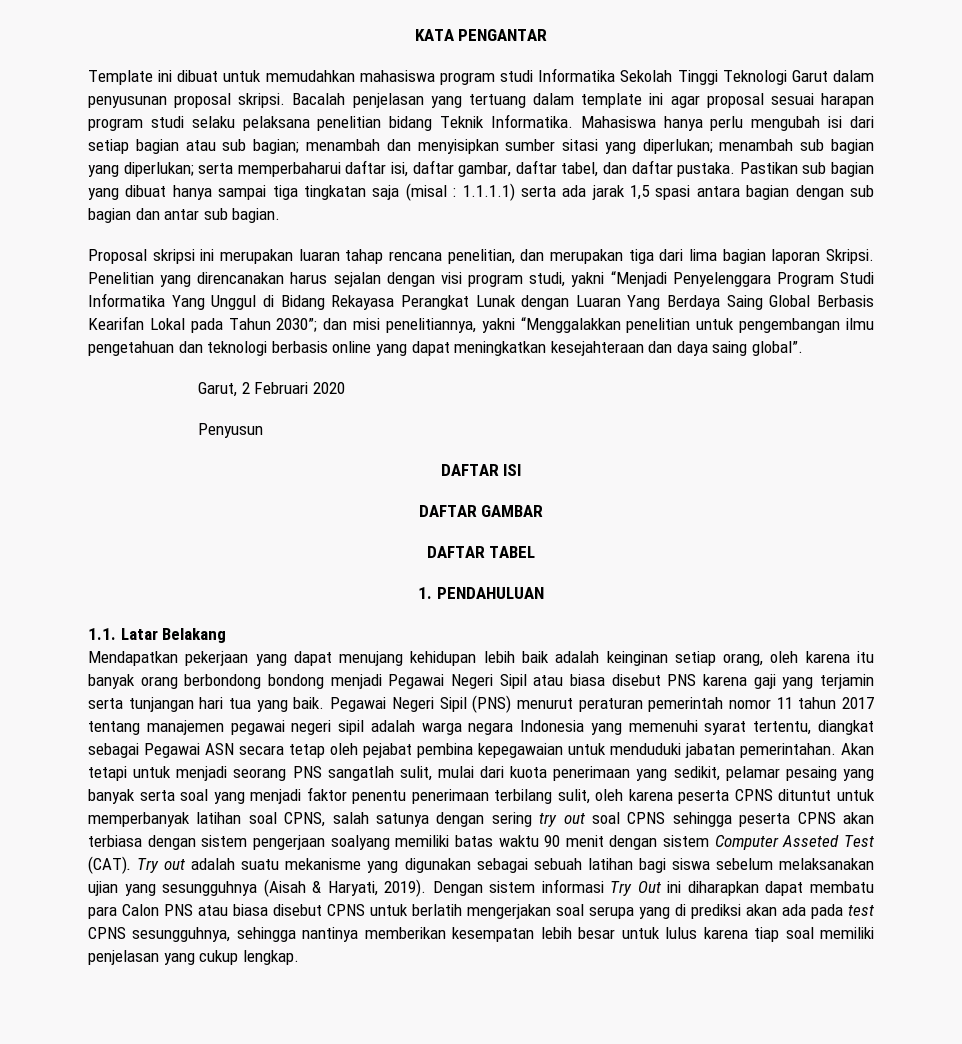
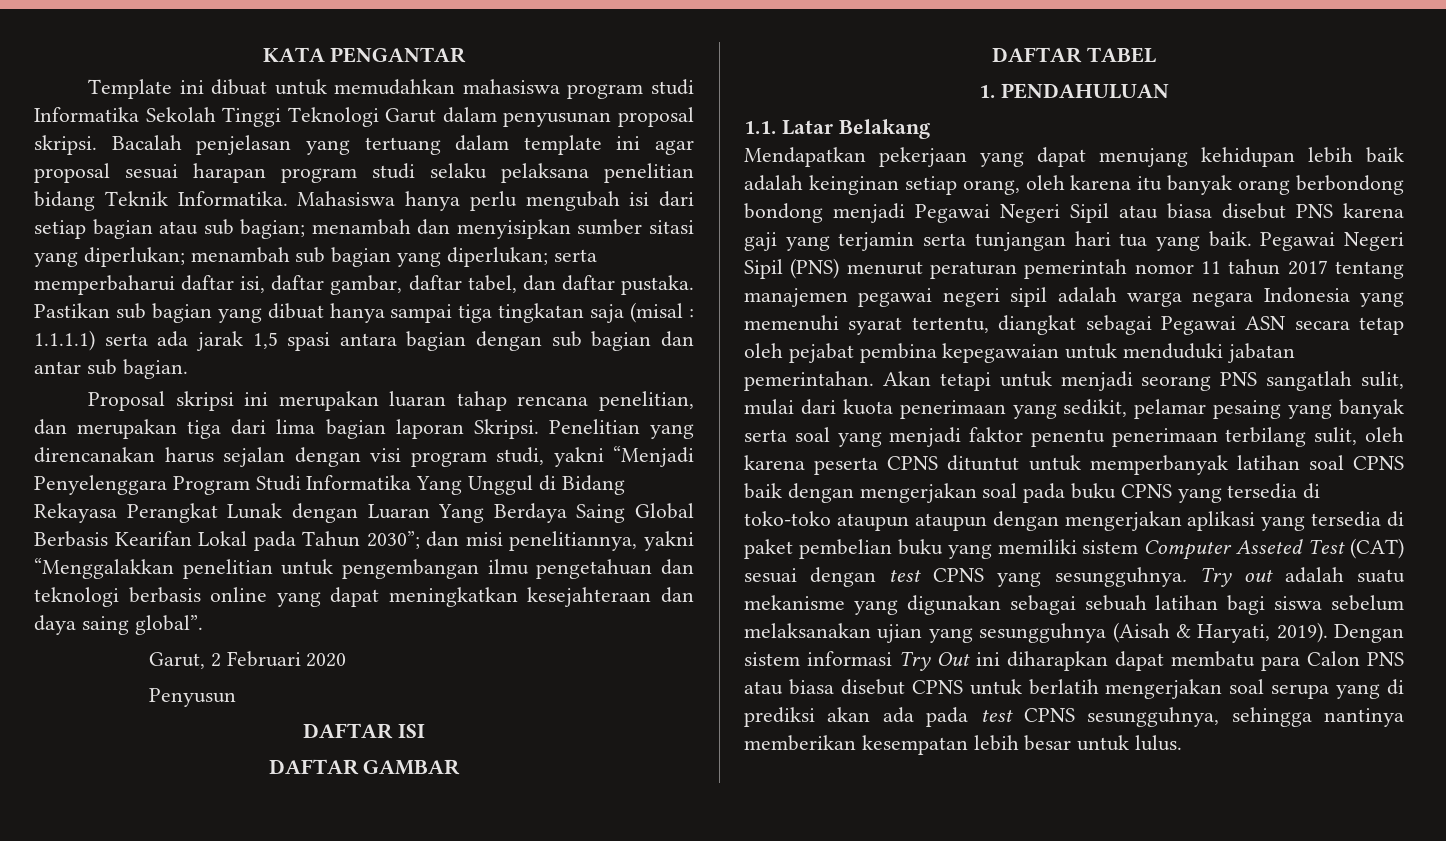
[284,812,874,827] [88,835,874,850] [88,856,131,874] CPNS, salah satunya dengan sering try out soal CPNS sehingga peserta CPNS akan terbiasa dengan sistem pengerjaan soalyang memiliki batas waktu 90 menit dengan sistem Computer Asseted Test (CAT). -> [1353,456,1404,470] [744,483,1321,503] [744,511,1404,531] [744,538,1404,560] [744,567,1187,587] CPNS baik dengan mengerjakan soal pada buku CPNS yang tersedia di toko-toko ataupun ataupun dengan mengerjakan aplikasi yang tersedia di paket pembelian buku yang memiliki sistem Computer Asseted Test (CAT) sesuai dengan test CPNS yang sesungguhnya.
[665,927,874,942] [88,950,299,965] lulus karena tiap soal memiliki penjelasan yang cukup lengkap. -> [1135,735,1183,751] lulus.

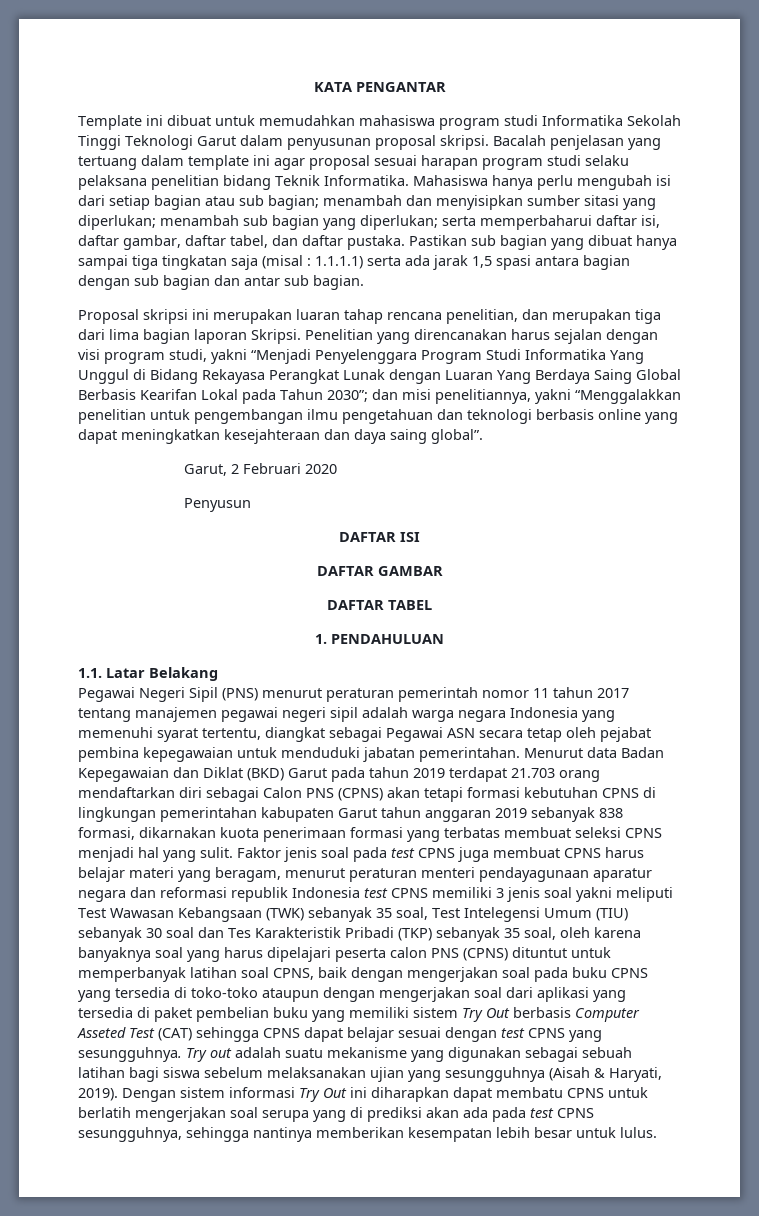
[744,147,1404,167] [744,175,1404,195] [744,203,1404,223] [744,231,1252,251] Mendapatkan pekerjaan yang dapat menujang kehidupan lebih baik adalah keinginan setiap orang, oleh karena itu banyak orang berbondong bondong menjadi Pegawai Negeri Sipil atau biasa disebut PNS karena gaji yang terjamin serta tunjangan hari tua yang baik. -> (218, 674) none
[882,371,1404,391] [744,399,1404,419] [744,427,1404,447] [744,455,939,475] Akan tetapi untuk menjadi seorang PNS sangatlah sulit, mulai dari kuota penerimaan yang sedikit, pelamar pesaing yang banyak serta soal yang menjadi faktor penentu penerimaan terbilang sulit, oleh karena peserta CPNS -> [524,747,664,758] [78,767,600,782] [78,787,656,802] [78,807,623,822] [78,827,662,842] [78,847,644,862] [78,867,652,882] [78,887,673,902] [78,907,628,922] [78,927,641,942] [78,947,508,962] Menurut data Badan Kepegawaian dan Diklat (BKD) Garut pada tahun 2019 terdapat 21.703 orang mendaftarkan diri sebagai Calon PNS (CPNS) akan tetapi formasi kebutuhan CPNS di lingkungan pemerintahan kabupaten Garut tahun anggaran 2019 sebanyak 838 formasi, dikarnakan kuota penerimaan formasi yang terbatas membuat seleksi CPNS menjadi hal yang sulit. Faktor jenis soal pada test CPNS juga membuat CPNS harus belajar materi yang beragam, menurut peraturan menteri pendayagunaan aparatur negara dan reformasi republik Indonesia test CPNS memiliki 3 jenis soal yakni meliputi Test Wawasan Kebangsaan (TWK) sebanyak 35 soal, Test Intelegensi Umum (TIU) sebanyak 30 soal dan Tes Karakteristik Pribadi (TKP) sebanyak 35 soal, oleh karena banyaknya soal yang harus dipelajari peserta calon PNS (CPNS)
[1353,456,1404,470] CPNS -> [273,968,314,980] CPNS,
[914,511,1182,531] ataupun dengan mengerjakan -> [323,987,533,1002] dengan mengerjakan soal dari
(1139, 547) none -> [462,1007,571,1022] Try Out berbasis
(1404, 548) none -> [196,1027,394,1042] sehingga CPNS dapat belajar
[1261,651,1404,671] [744,679,905,695] para Calon PNS atau biasa disebut -> (563, 1092) none

